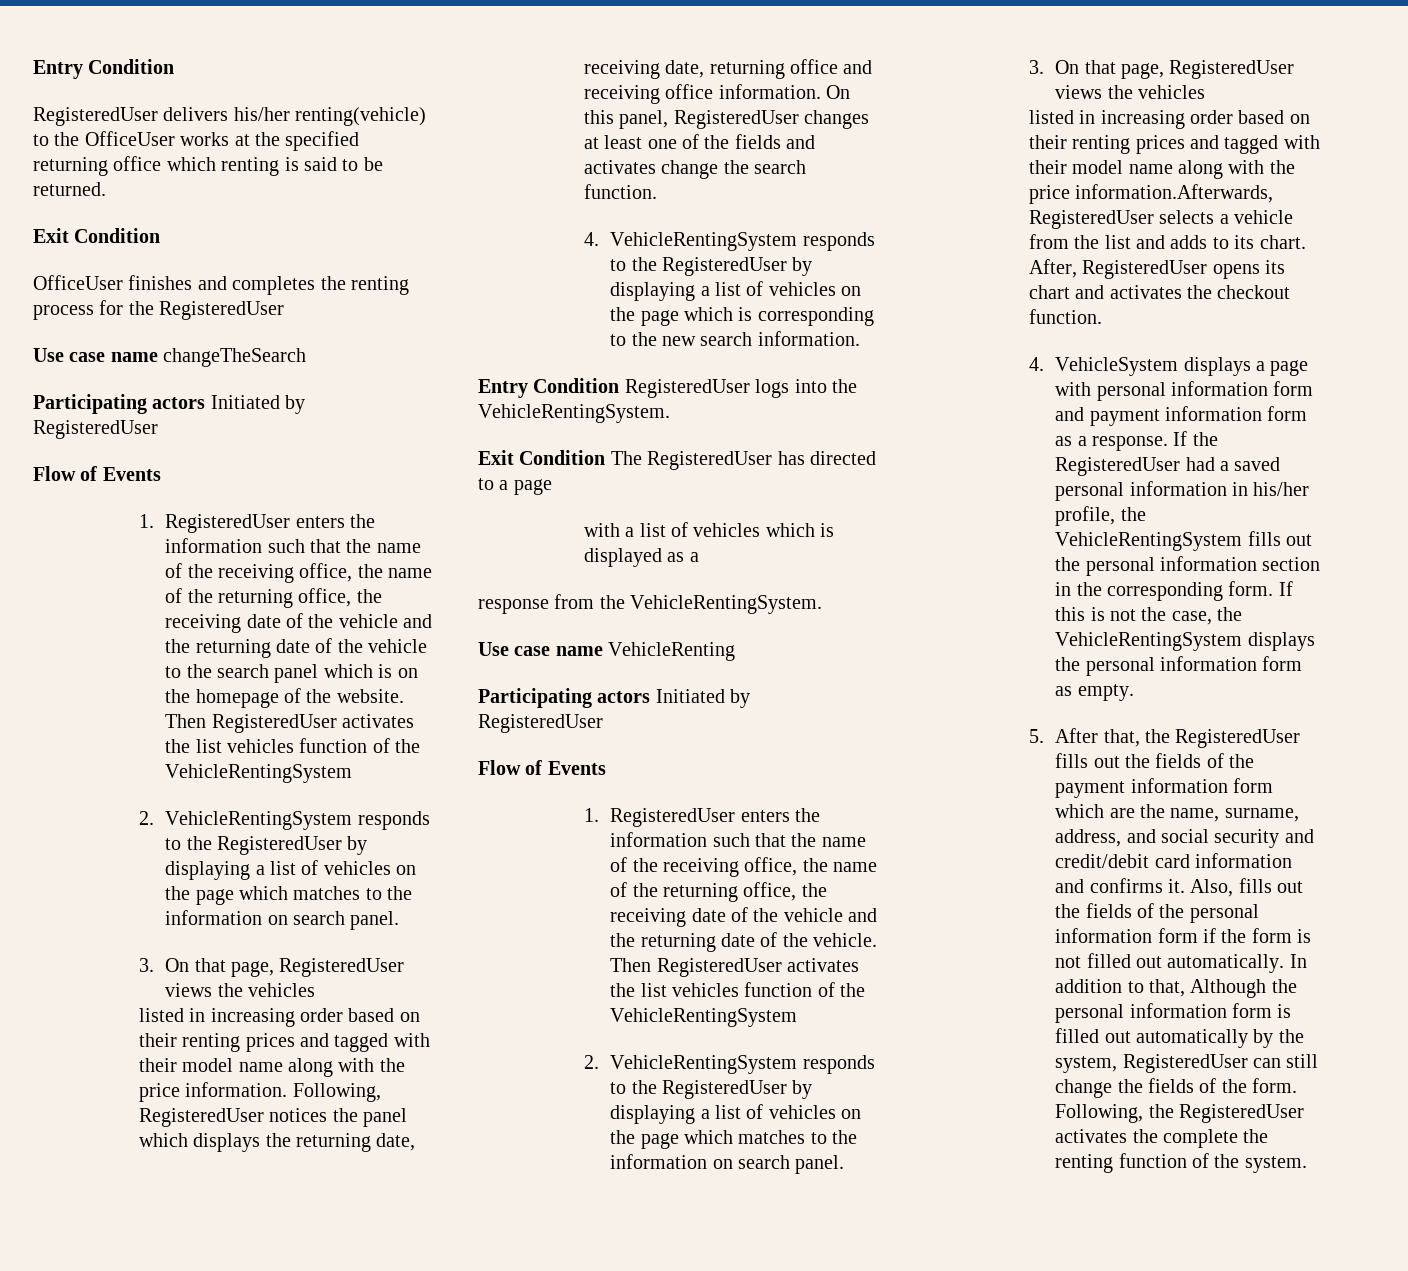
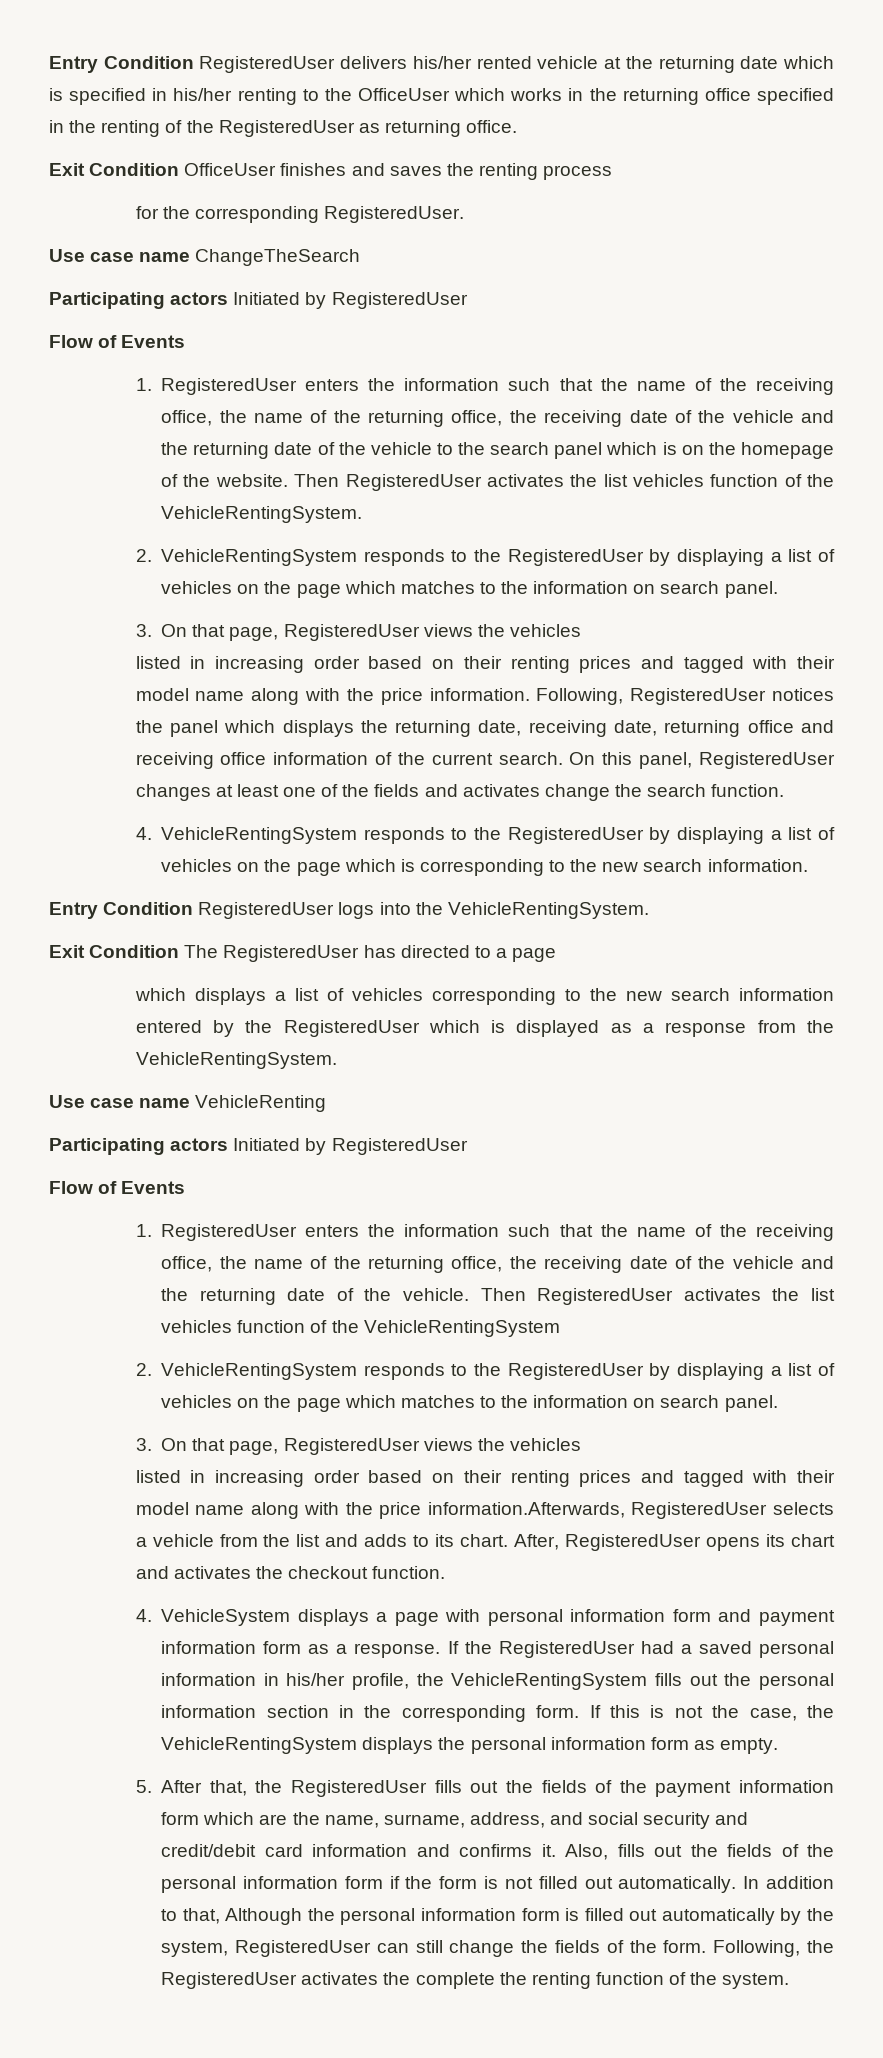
[33,59,175,79] Entry Condition // -> [49,56,194,73] Entry Condition
[295,107,427,126] [33,131,360,151] [33,156,383,176] [33,182,106,196] [33,228,161,243] renting(vehicle) to the OfficeUser works at the specified returning office which renting is said to be returned. // Exit Condition // -> [476,56,835,73] [49,88,834,105] [49,120,518,137] [49,163,180,176] rented vehicle at the returning date which is specified in his/her renting to the OfficeUser which works in the returning office specified in the renting of the RegisteredUser as returning office. // Exit Condition
[232,276,316,295] completes -> [389,166,442,176] saves
(94, 312) none -> (613, 172) //
[159,301,285,320] [33,348,307,367] RegisteredUser // Use case name changeTheSearch -> [194,206,465,223] [49,249,361,266] corresponding RegisteredUser. // Use case name ChangeTheSearch
[165,764,353,783] VehicleRentingSystem -> [161,506,363,523] VehicleRentingSystem.
[718,84,821,99] information. -> [273,752,563,765] information of the current search.
[583,522,761,537] with a list of vehicles -> [134,988,834,1005] [135,1020,420,1037] which displays a list of vehicles corresponding to the new search information entered by the RegisteredUser
(699, 557) // -> (655, 1028) none

